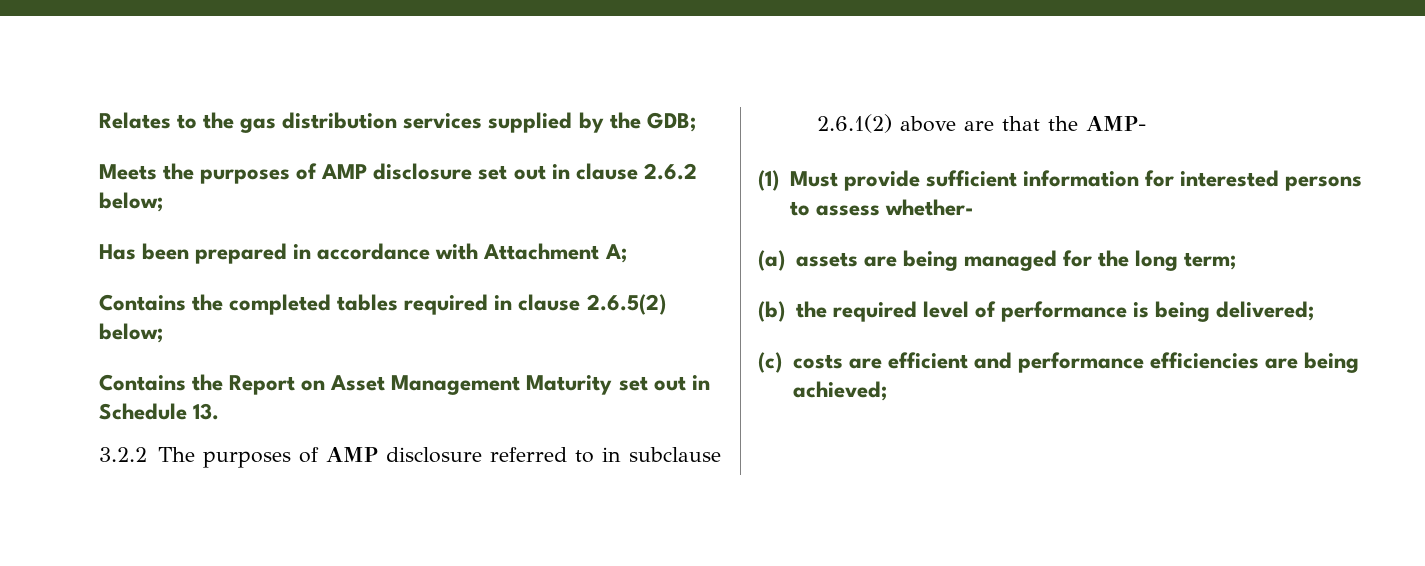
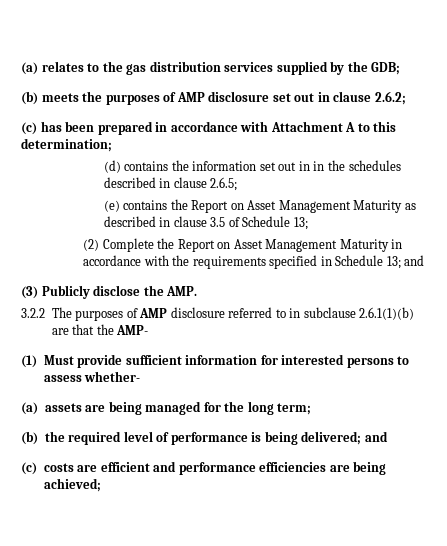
[99,112,171,129] Relates -> [21,61,84,75] (a) relates
[99,164,157,180] Meets -> [21,91,79,105] (b) meets
[643,163,697,180] [99,192,163,212] [99,244,136,260] 2.6.2 below; // Has -> [374,91,406,105] [21,121,62,135] 2.6.2; // (c) has
[604,244,627,263] [99,294,666,315] [99,323,163,343] [99,374,710,395] [99,403,220,420] A; // Contains the completed tables required in clause 2.6.5(2) below; // Contains the Report on Asset Management Maturity set out in Schedule 13. -> [345,121,397,132] [21,138,112,152] [103,160,401,173] [103,177,238,191] [103,199,417,213] [103,216,308,230] [83,238,403,252] [83,255,425,269] [21,285,198,299] A to this determination; // (d) contains the information set out in in the schedules described in clause 2.6.5; // (e) contains the Report on Asset Management Maturity as described in clause 3.5 of Schedule 13; // (2) Complete the Report on Asset Management Maturity in accordance with the requirements specified in Schedule 13; and // (3) Publicly disclose the AMP.
[816,114,956,133] 2.6.1(2) above -> [359,307,415,320] 2.6.1(1)(b)
(1315, 311) none -> [364,431,388,442] and

